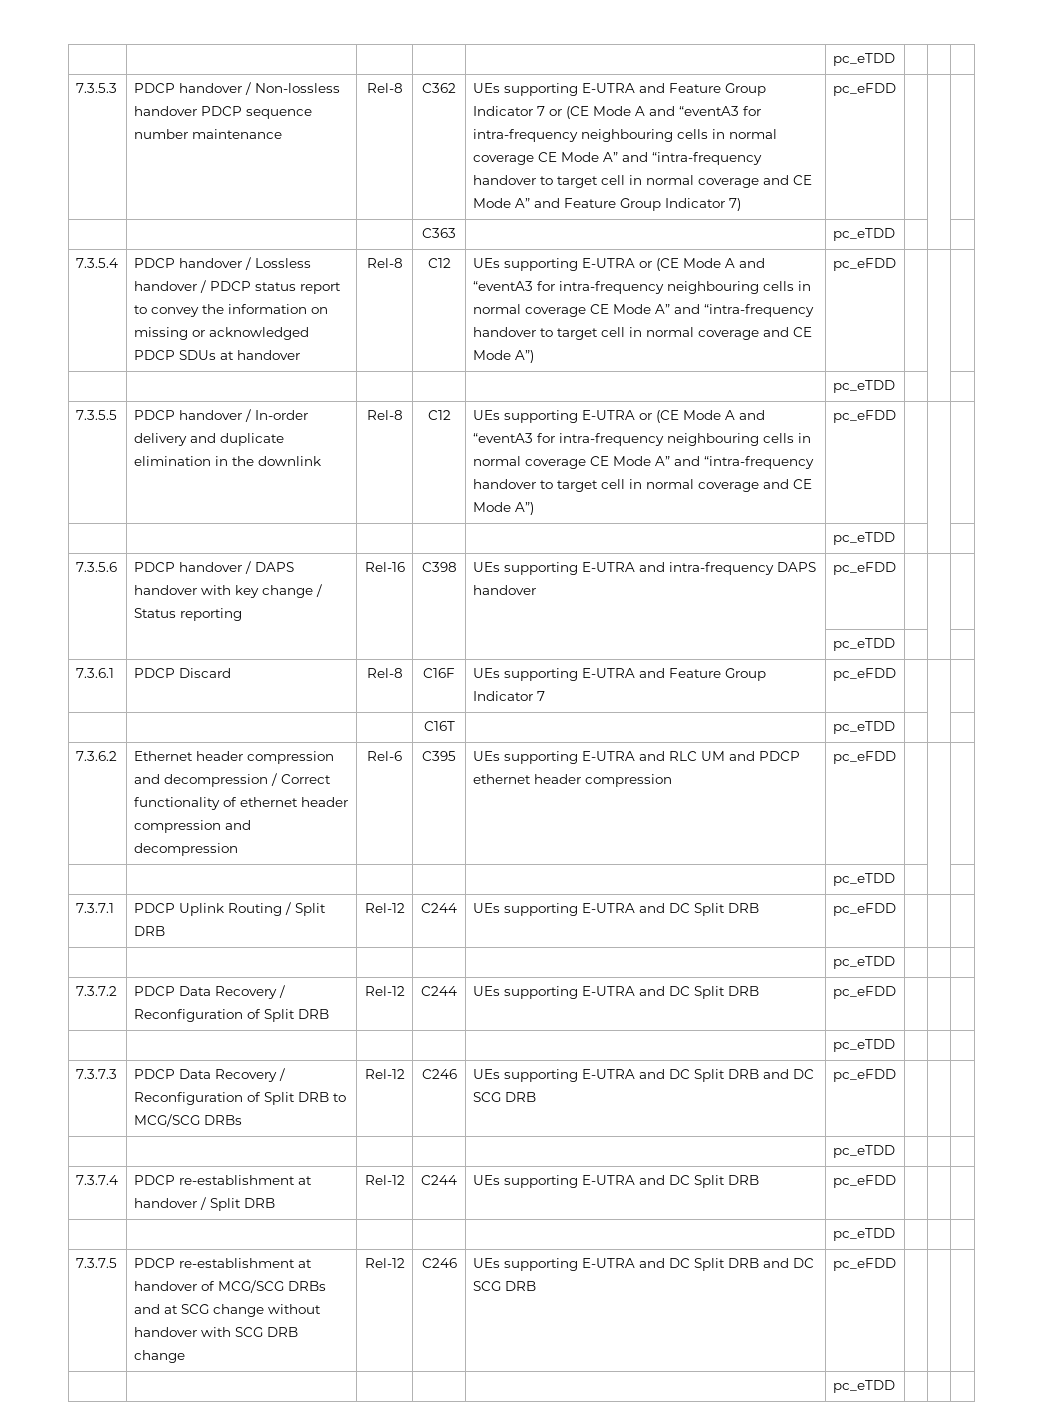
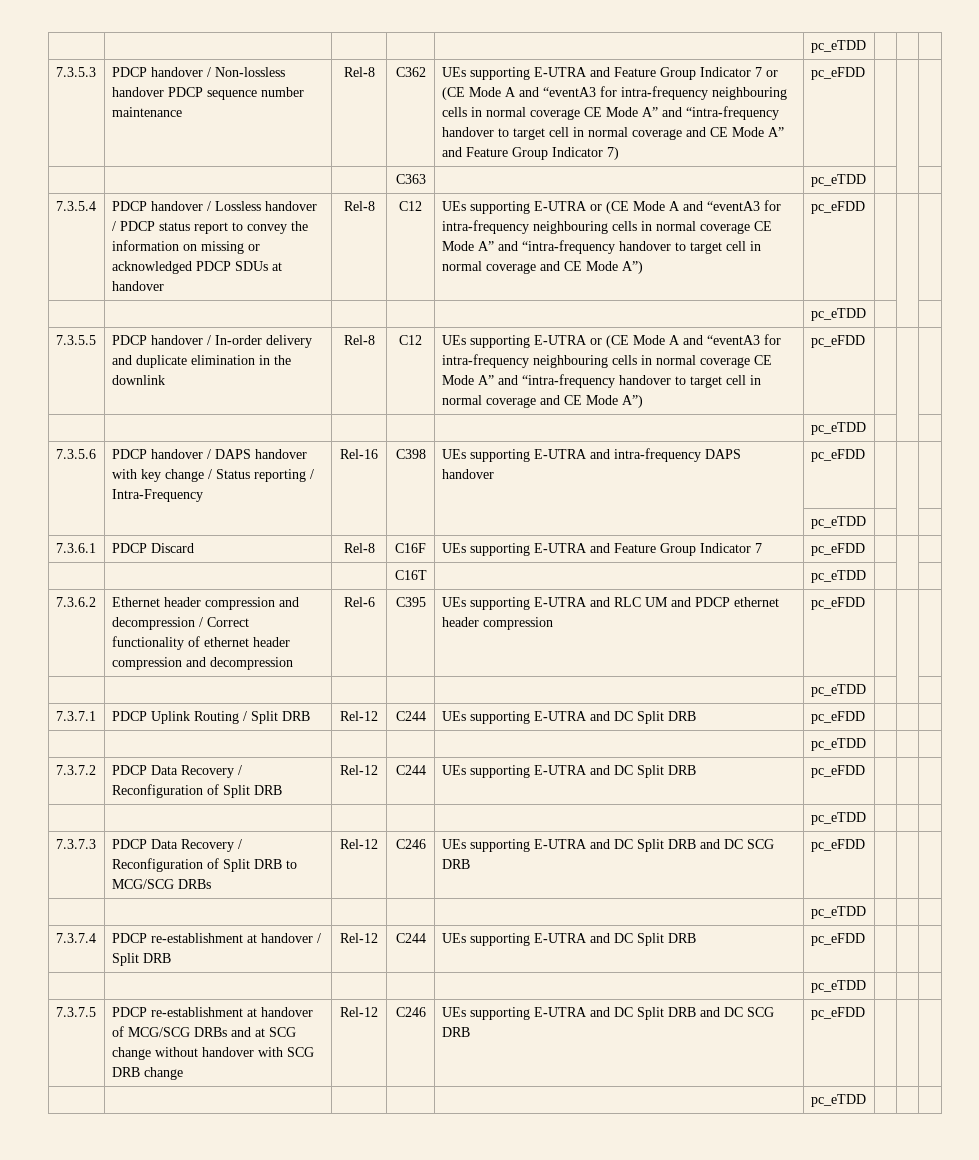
(242, 614) none -> [309,469,314,479] [111,489,203,502] / Intra-Frequency

